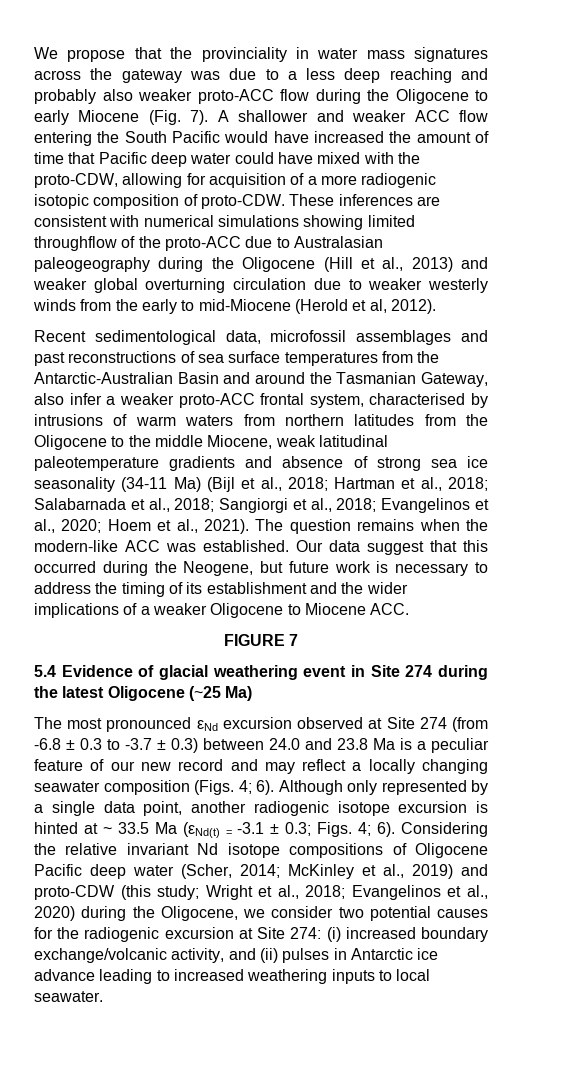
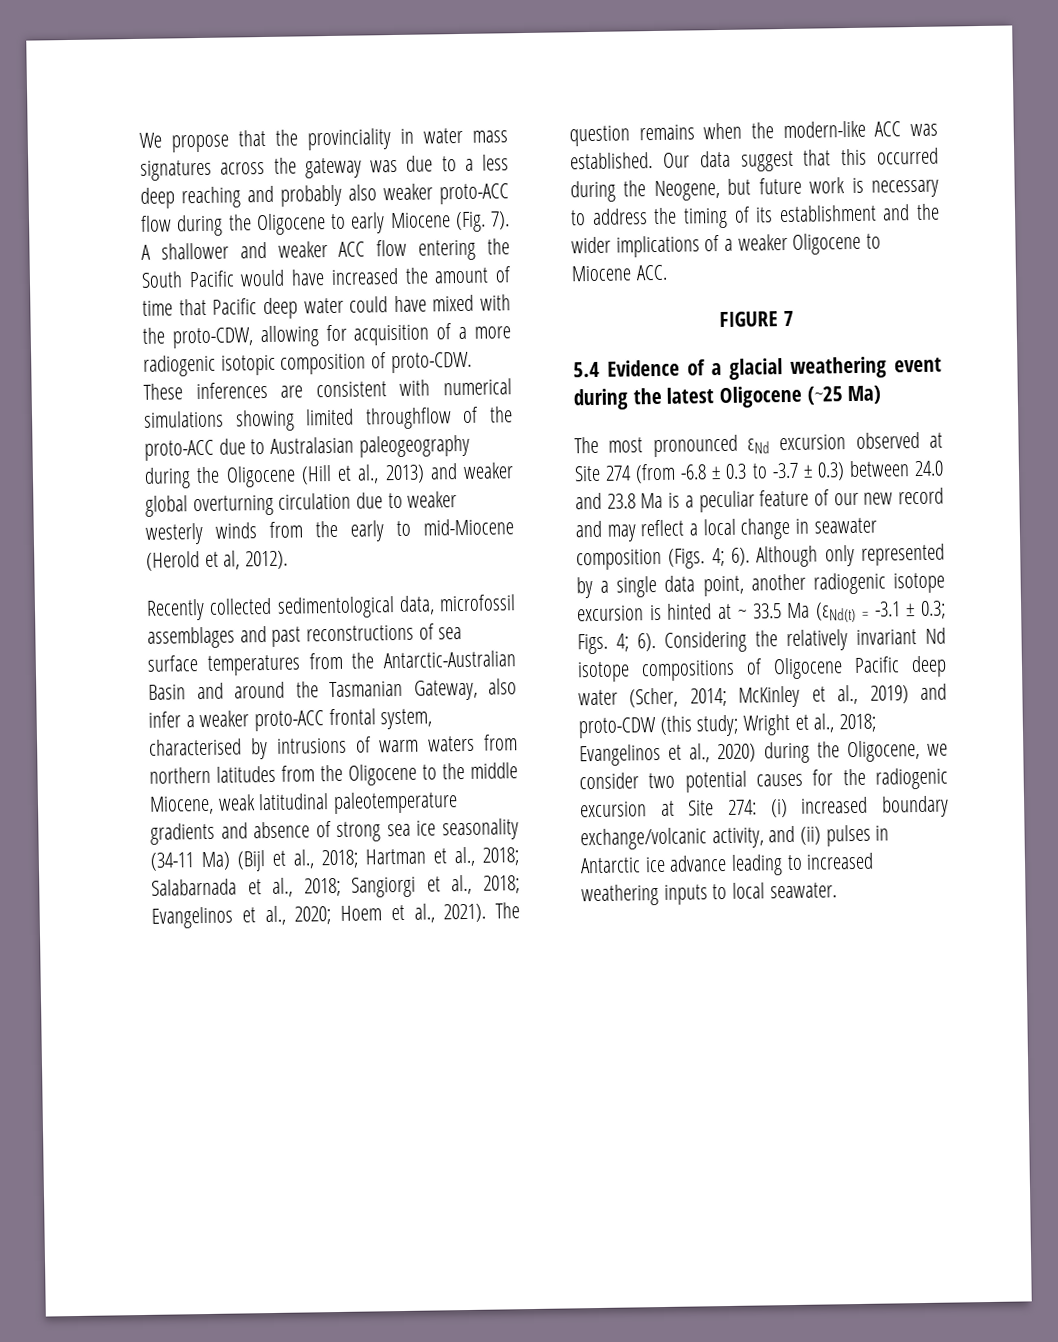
[34,330,86,342] Recent -> [146,597,273,621] Recently collected
(155, 671) none -> [711,363,722,376] a
[351,665,433,677] in Site 274 -> (942, 365) none
[368,759,489,774] locally changing -> [702,517,810,540] local change in
[65,843,118,855] relative -> [786,629,848,652] relatively

